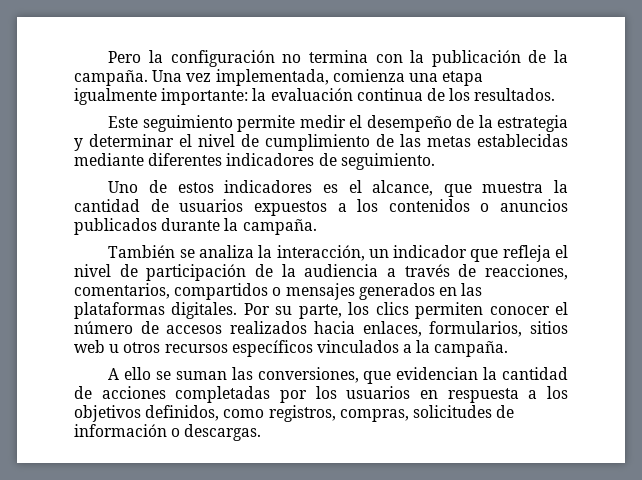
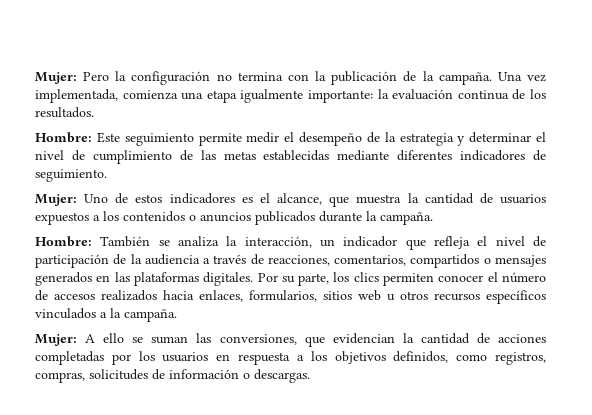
(108, 57) none -> [35,72,77,84] Mujer:
(556, 94) none -> [35,132,92,143] Hombre:
(435, 161) none -> [35,194,77,206] Mujer:
(317, 227) none -> [35,236,92,247] Hombre:
(509, 349) none -> [35,334,77,346] Mujer:

